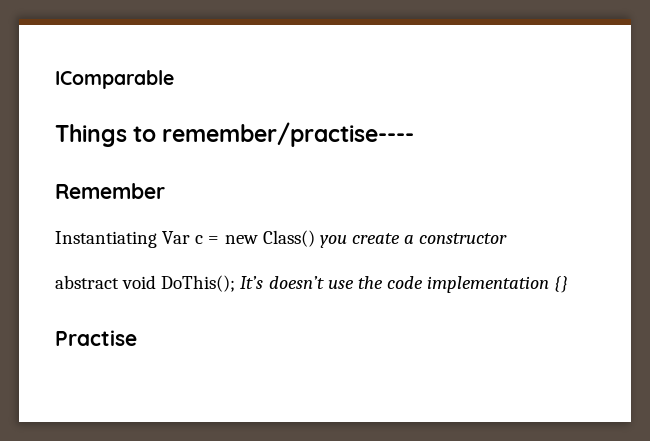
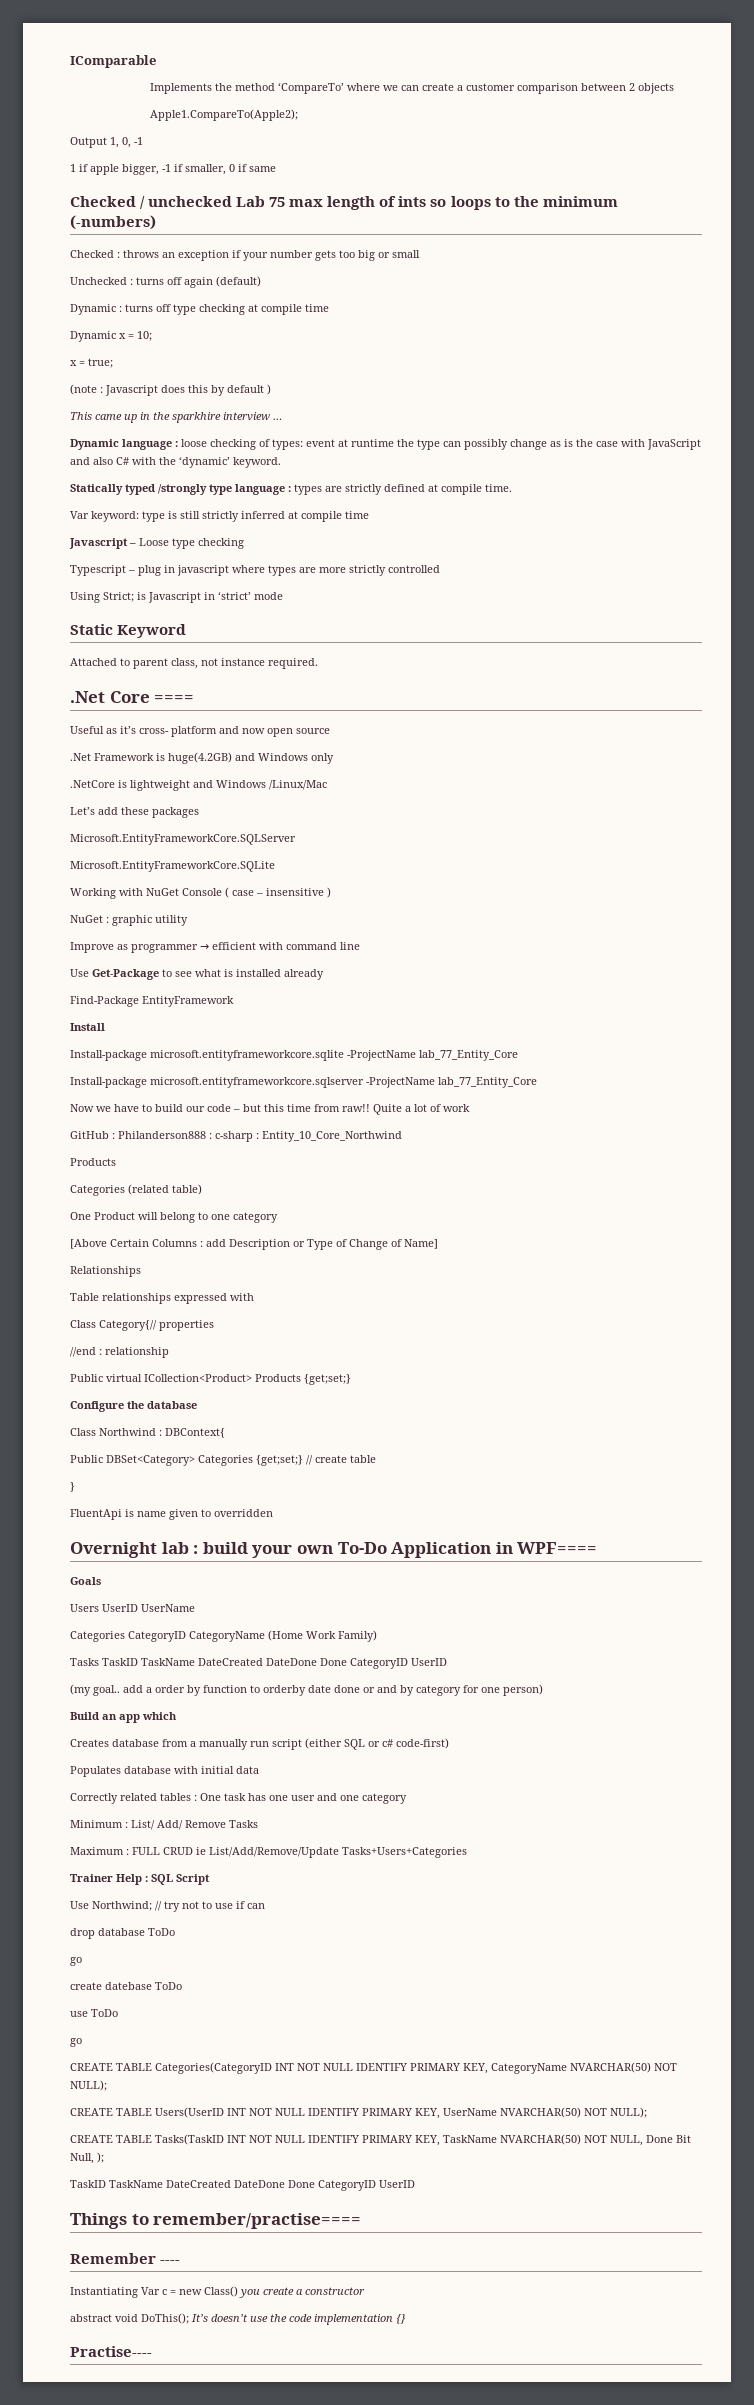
(174, 79) none -> [150,82,675,94] [150,109,299,121] [70,137,143,148] [70,164,276,175] [70,196,618,210] [70,215,156,230] [70,250,420,261] [70,276,261,288] [70,304,329,315] [70,331,152,342] [70,358,113,368] [70,384,271,396] [70,412,282,423] [70,439,701,450] [70,456,281,468] [70,484,512,495] [70,511,369,522] [69,538,244,549] [70,565,440,576] [70,591,283,603] [70,624,187,638] [70,658,318,669] [70,691,195,703] [70,726,330,737] [70,752,334,764] [70,780,327,791] [70,807,199,818] [70,834,296,845] [70,861,275,872] [70,887,331,899] [70,915,188,926] [70,942,360,953] [70,969,324,980] [70,996,234,1007] [70,1023,105,1031] [70,1050,518,1061] [70,1077,537,1088] [70,1104,470,1115] [70,1131,402,1142] [70,1158,116,1166] [70,1184,202,1196] [70,1212,278,1223] [70,1239,438,1250] [70,1266,141,1277] [70,1293,254,1304] [70,1320,214,1331] [70,1347,169,1358] [70,1374,351,1385] [70,1401,197,1412] [70,1428,225,1438] [70,1455,376,1466] [70,1482,75,1492] [70,1509,273,1520] [70,1542,598,1558] [70,1577,101,1585] [70,1604,195,1612] [70,1630,377,1642] [70,1658,447,1669] [70,1684,543,1696] [70,1712,177,1723] [70,1738,449,1750] [70,1766,259,1777] [70,1793,407,1804] [70,1820,258,1830] [70,1847,467,1858] [70,1874,210,1885] [70,1901,265,1912] [70,1928,175,1939] [70,1957,82,1966] [70,1982,182,1990] [70,2009,118,2017] [70,2038,82,2047] [70,2062,677,2074] [70,2080,107,2091] [70,2107,647,2119] [70,2134,691,2146] [70,2152,104,2164] [70,2180,415,2191] // Implements the method ‘CompareTo’ where we can create a customer comparison between 2 objects // Apple1.CompareTo(Apple2); // Output 1, 0, -1 // 1 if apple bigger, -1 if smaller, 0 if same // Checked / unchecked Lab 75 max length of ints so loops to the minimum (-numbers) // Checked : throws an exception if your number gets too big or small // Unchecked : turns off again (default) // Dynamic : turns off type checking at compile time // Dynamic x = 10; // x = true; // (note : Javascript does this by default ) // This came up in the sparkhire interview … // Dynamic language : loose checking of types: event at runtime the type can possibly change as is the case with JavaScript and also C# with the ‘dynamic’ keyword. // Statically typed /strongly type language : types are strictly defined at compile time. // Var keyword: type is still strictly inferred at compile time // Javascript – Loose type checking // Typescript – plug in javascript where types are more strictly controlled // Using Strict; is Javascript in ‘strict’ mode // Static Keyword // Attached to parent class, not instance required. // .Net Core ==== // Useful as it’s cross- platform and now open source // .Net Framework is huge(4.2GB) and Windows only // .NetCore is lightweight and Windows /Linux/Mac // Let’s add these packages // Microsoft.EntityFrameworkCore.SQLServer // Microsoft.EntityFrameworkCore.SQLite // Working with NuGet Console ( case – insensitive ) // NuGet : graphic utility // Improve as programmer → efficient with command line // Use Get-Package to see what is installed already // Find-Package EntityFramework // Install // Install-package microsoft.entityframeworkcore.sqlite -ProjectName lab_77_Entity_Core // Install-package microsoft.entityframeworkcore.sqlserver -ProjectName lab_77_Entity_Core // Now we have to build our code – but this time from raw!! Quite a lot of work // GitHub : Philanderson888 : c-sharp : Entity_10_Core_Northwind // Products // Categories (related table) // One Product will belong to one category // [Above Certain Columns : add Description or Type of Change of Name] // Relationships // Table relationships expressed with // Class Category{// properties // //end : relationship // Public virtual ICollection<Product> Products {get;set;} // Configure the database // Class Northwind : DBContext{ // Public DBSet<Category> Categories {get;set;} // create table // } // FluentApi is name given to overridden // Overnight lab : build your own To-Do Application in WPF==== // Goals // Users UserID UserName // Categories CategoryID CategoryName (Home Work Family) // Tasks TaskID TaskName DateCreated DateDone Done CategoryID UserID // (my goal.. add a order by function to orderby date done or and by category for one person) // Build an app which // Creates database from a manually run script (either SQL or c# code-first) // Populates database with initial data // Correctly related tables : One task has one user and one category // Minimum : List/ Add/ Remove Tasks // Maximum : FULL CRUD ie List/Add/Remove/Update Tasks+Users+Categories // Trainer Help : SQL Script // Use Northwind; // try not to use if can // drop database ToDo // go // create datebase ToDo // use ToDo // go // CREATE TABLE Categories(CategoryID INT NOT NULL IDENTIFY PRIMARY KEY, CategoryName NVARCHAR(50) NOT NULL); // CREATE TABLE Users(UserID INT NOT NULL IDENTIFY PRIMARY KEY, UserName NVARCHAR(50) NOT NULL); // CREATE TABLE Tasks(TaskID INT NOT NULL IDENTIFY PRIMARY KEY, TaskName NVARCHAR(50) NOT NULL, Done Bit Null, ); // TaskID TaskName DateCreated DateDone Done CategoryID UserID
[162,122,415,147] remember/practise---- -> [153,2213,362,2229] remember/practise====
(165, 191) none -> [160,2260,181,2264] ----
[55,330,137,346] Practise -> [70,2346,152,2357] Practise----

